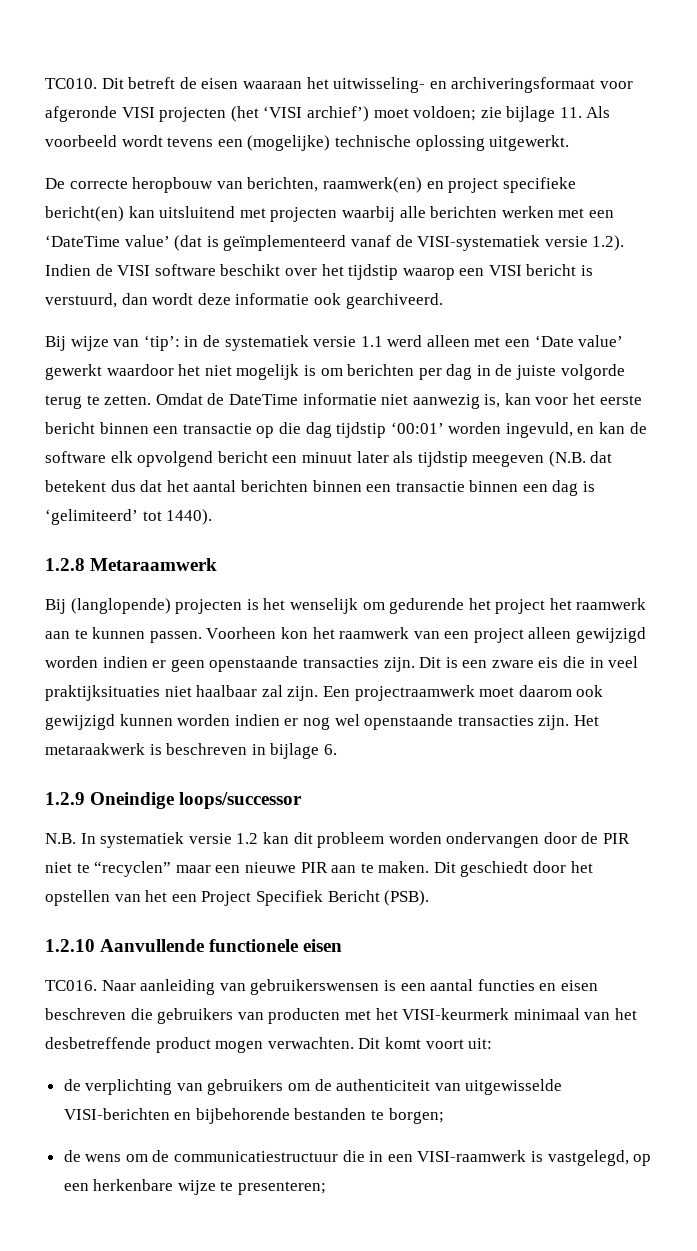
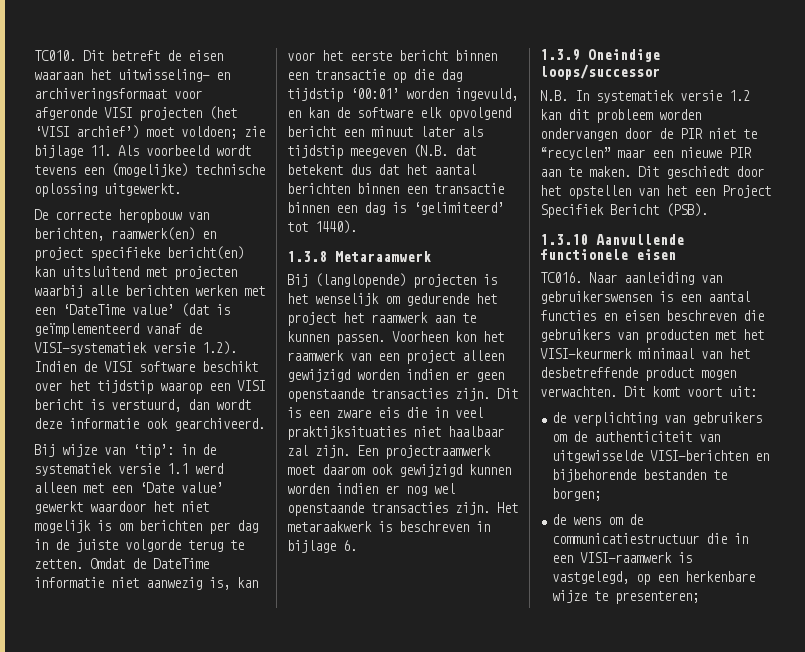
[45,558,85,571] 1.2.8 -> [287,251,327,262] 1.3.8
[45,792,85,805] 1.2.9 -> [540,49,580,61] 1.3.9
[45,939,95,952] 1.2.10 -> [540,234,588,245] 1.3.10

